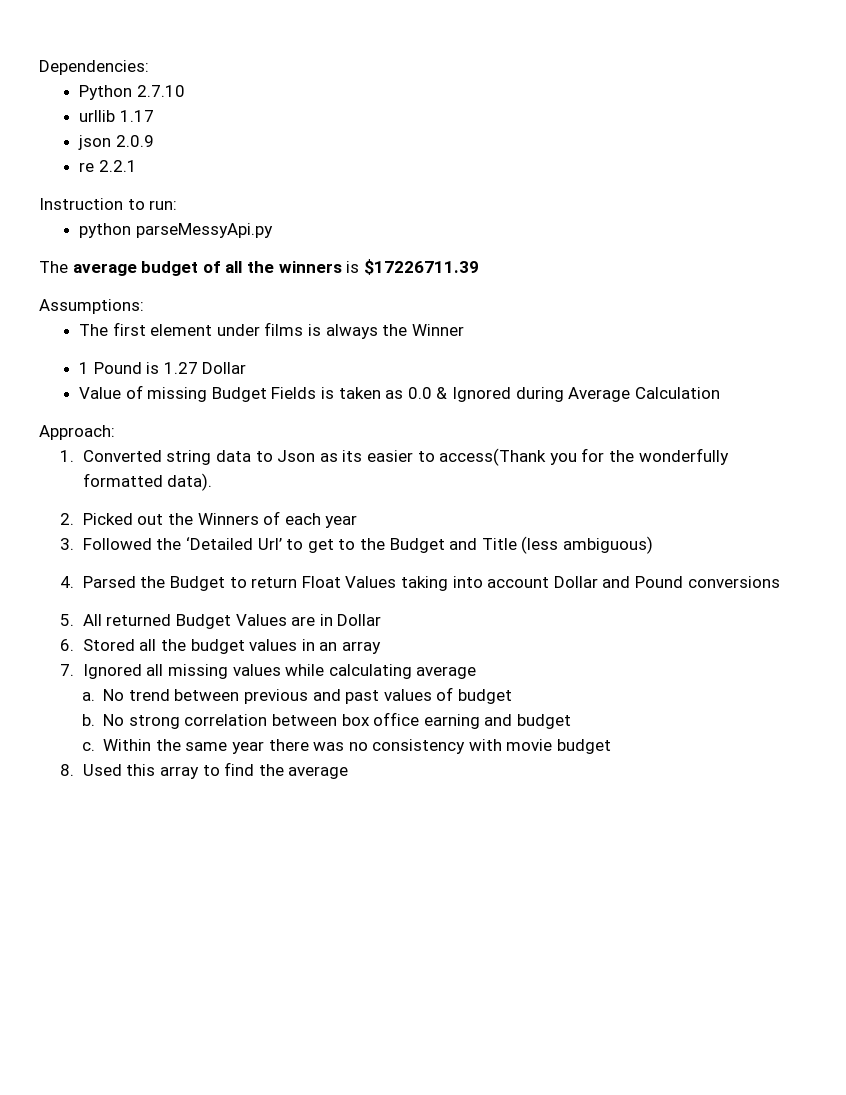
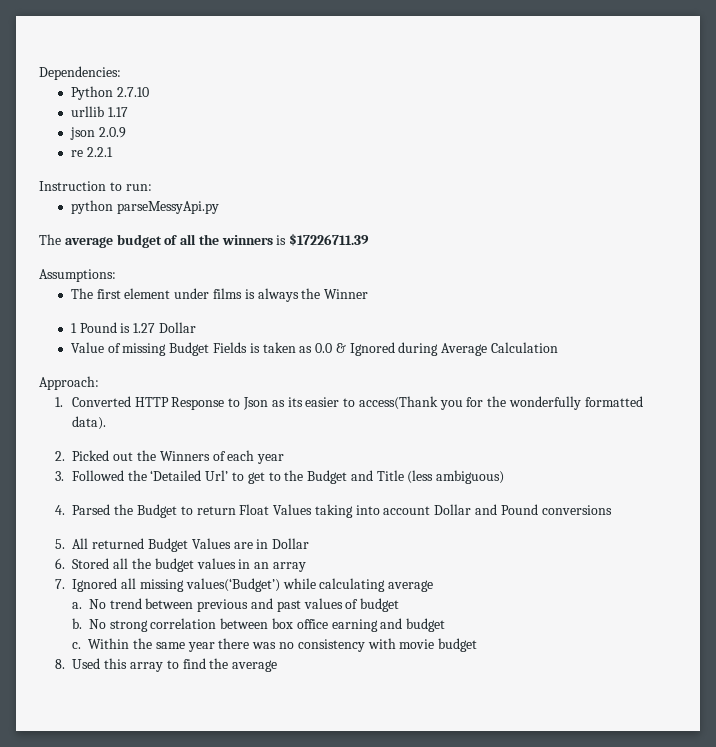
[166,450,252,465] string data -> [134,397,225,410] HTTP Response
[232,664,281,676] values -> [185,578,280,592] values(‘Budget’)

